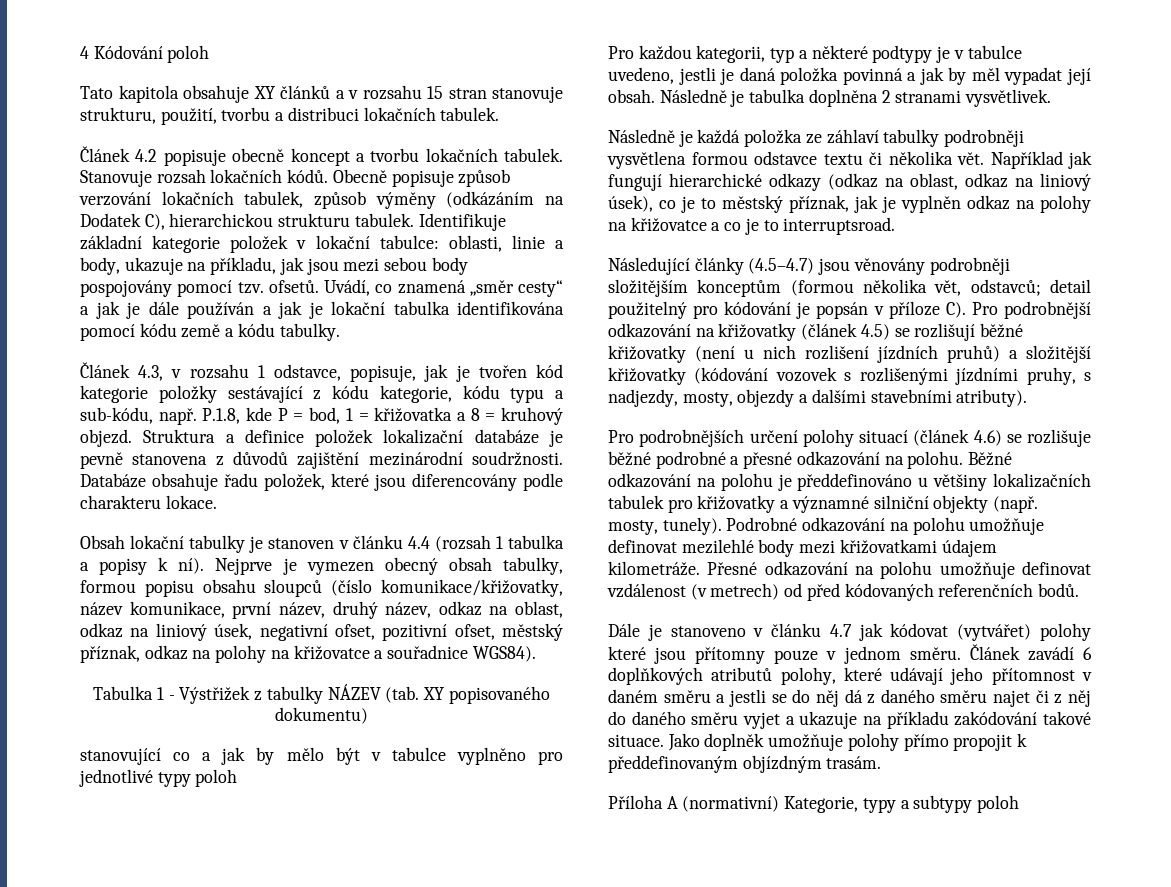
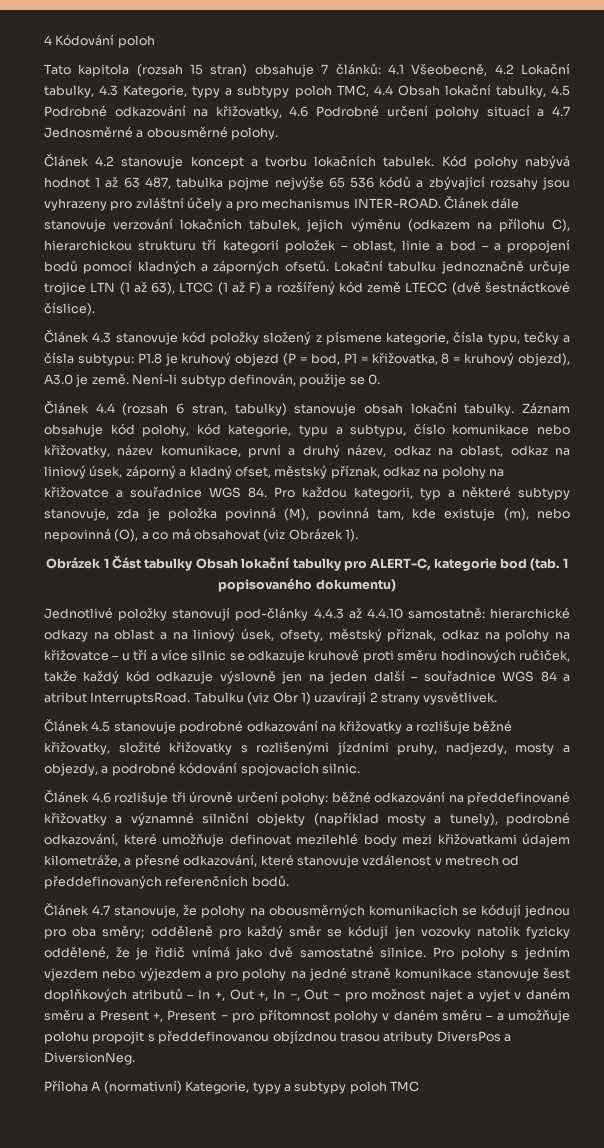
[183,85,563,103] [80,107,500,125] obsahuje XY článků a v rozsahu 15 stran stanovuje strukturu, použití, tvorbu a distribuci lokačních tabulek. -> [136,63,571,77] [44,84,570,98] [44,105,571,119] [44,126,279,140] (rozsah 15 stran) obsahuje 7 článků: 4.1 Všeobecně, 4.2 Lokační tabulky, 4.3 Kategorie, typy a subtypy poloh TMC, 4.4 Obsah lokační tabulky, 4.5 Podrobné odkazování na křižovatky, 4.6 Podrobné určení polohy situací a 4.7 Jednosměrné a obousměrné polohy.
[163,148,285,166] popisuje obecně -> [121,156,184,169] stanovuje
[80,169,511,187] [79,191,564,209] [80,213,506,231] [80,235,564,253] [80,257,468,275] [80,279,563,297] [80,301,564,319] [80,323,340,341] [80,362,563,382] [80,385,564,403] [80,407,563,425] [80,429,563,447] [80,451,563,469] [80,473,563,491] [80,495,217,509] [80,535,565,553] [80,557,563,575] [80,579,563,597] Stanovuje rozsah lokačních kódů. Obecně popisuje způsob verzování lokačních tabulek, způsob výměny (odkázáním na Dodatek C), hierarchickou strukturu tabulek. Identifikuje základní kategorie položek v lokační tabulce: oblasti, linie a body, ukazuje na příkladu, jak jsou mezi sebou body pospojovány pomocí tzv. ofsetů. Uvádí, co znamená „směr cesty“ a jak je dále používán a jak je lokační tabulka identifikována pomocí kódu země a kódu tabulky. // Článek 4.3, v rozsahu 1 odstavce, popisuje, jak je tvořen kód kategorie položky sestávající z kódu kategorie, kódu typu a sub-kódu, např. P.1.8, kde P = bod, 1 = křižovatka a 8 = kruhový objezd. Struktura a definice položek lokalizační databáze je pevně stanovena z důvodů zajištění mezinárodní soudržnosti. Databáze obsahuje řadu položek, které jsou diferencovány podle charakteru lokace. // Obsah lokační tabulky je stanoven v článku 4.4 (rozsah 1 tabulka a popisy k ní). Nejprve je vymezen obecný obsah tabulky, formou popisu obsahu sloupců (číslo komunikace/křižovatky, -> [441,155,570,169] [44,176,570,190] [44,196,520,211] [44,218,570,232] [44,239,571,253] [44,260,570,274] [44,281,570,295] [44,302,95,316] [44,330,570,345] [44,352,570,366] [44,373,380,387] [44,401,570,416] [44,423,571,437] [44,444,110,458] Kód polohy nabývá hodnot 1 až 63 487, tabulka pojme nejvýše 65 536 kódů a zbývající rozsahy jsou vyhrazeny pro zvláštní účely a pro mechanismus INTER-ROAD. Článek dále stanovuje verzování lokačních tabulek, jejich výměnu (odkazem na přílohu C), hierarchickou strukturu tří kategorií položek – oblast, linie a bod – a propojení bodů pomocí kladných a záporných ofsetů. Lokační tabulku jednoznačně určuje trojice LTN (1 až 63), LTCC (1 až F) a rozšířený kód země LTECC (dvě šestnáctkové číslice). // Článek 4.3 stanovuje kód položky složený z písmene kategorie, čísla typu, tečky a čísla subtypu: P1.8 je kruhový objezd (P = bod, P1 = křižovatka, 8 = kruhový objezd), A3.0 je země. Není-li subtyp definován, použije se 0. // Článek 4.4 (rozsah 6 stran, tabulky) stanovuje obsah lokační tabulky. Záznam obsahuje kód polohy, kód kategorie, typu a subtypu, číslo komunikace nebo křižovatky,
[278,602,325,618] název, -> [288,448,296,456] a
[259,624,448,641] negativní ofset, pozitivní -> [125,465,232,479] záporný a kladný
[472,646,536,662] [93,684,550,704] [275,707,368,724] [80,747,563,765] [79,769,238,787] WGS84). // Tabulka 1 - Výstřižek z tabulky NÁZEV (tab. XY popisovaného dokumentu) // stanovující co a jak by mělo být v tabulce vyplněno pro jednotlivé typy poloh // -> [209,487,267,498] WGS 84.
[872,45,1022,63] [608,67,1091,85] [608,89,1052,107] [608,129,1025,147] [607,151,1092,169] [608,173,1091,191] [608,195,1091,213] [608,217,896,235] [608,257,1010,275] [608,279,1091,297] [608,301,1091,319] [608,323,1024,341] [608,345,1091,363] [608,367,1091,385] [608,389,1028,407] [608,429,1091,447] [608,451,1013,469] [608,473,1091,491] [608,495,693,513] podtypy je v tabulce uvedeno, jestli je daná položka povinná a jak by měl vypadat její obsah. Následně je tabulka doplněna 2 stranami vysvětlivek. // Následně je každá položka ze záhlaví tabulky podrobněji vysvětlena formou odstavce textu či několika vět. Například jak fungují hierarchické odkazy (odkaz na oblast, odkaz na liniový úsek), co je to městský příznak, jak je vyplněn odkaz na polohy na křižovatce a co je to interruptsroad. // Následující články (4.5–4.7) jsou věnovány podrobněji složitějším konceptům (formou několika vět, odstavců; detail použitelný pro kódování je popsán v příloze C). Pro podrobnější odkazování na křižovatky (článek 4.5) se rozlišují běžné křižovatky (není u nich rozlišení jízdních pruhů) a složitější křižovatky (kódování vozovek s rozlišenými jízdními pruhy, s nadjezdy, mosty, objezdy a dalšími stavebními atributy). // Pro podrobnějších určení polohy situací (článek 4.6) se rozlišuje běžné podrobné a přesné odkazování na polohu. Běžné odkazování na polohu je předdefinováno u většiny lokalizačních tabulek pro -> [518,487,570,500] [44,507,570,521] [44,528,358,542] [46,555,568,571] [218,578,396,592] [44,607,570,621] [44,628,570,642] [44,649,570,663] [44,670,570,684] [44,691,498,705] [44,719,513,734] [44,741,570,755] [44,762,360,776] [44,790,570,805] subtypy stanovuje, zda je položka povinná (M), povinná tam, kde existuje (m), nebo nepovinná (O), a co má obsahovat (viz Obrázek 1). // Obrázek 1 Část tabulky Obsah lokační tabulky pro ALERT-C, kategorie bod (tab. 1 popisovaného dokumentu) // Jednotlivé položky stanovují pod-články 4.4.3 až 4.4.10 samostatně: hierarchické odkazy na oblast a na liniový úsek, ofsety, městský příznak, odkaz na polohy na křižovatce – u tří a více silnic se odkazuje kruhově proti směru hodinových ručiček, takže každý kód odkazuje výslovně jen na jeden další – souřadnice WGS 84 a atribut InterruptsRoad. Tabulku (viz Obr 1) uzavírají 2 strany vysvětlivek. // Článek 4.5 stanovuje podrobné odkazování na křižovatky a rozlišuje běžné křižovatky, složité křižovatky s rozlišenými jízdními pruhy, nadjezdy, mosty a objezdy, a podrobné kódování spojovacích silnic. // Článek 4.6 rozlišuje tři úrovně určení polohy: běžné odkazování na předdefinované
[993,496,1039,513] [608,517,965,535] (např. mosty, tunely). Podrobné odkazování na polohu -> [313,812,570,826] [44,833,157,846] (například mosty a tunely), podrobné odkazování, které
[608,561,1091,579] [607,583,1080,601] [608,623,1091,641] [608,644,1092,664] [608,667,1092,685] [608,689,1091,707] [608,711,1091,729] [608,733,1028,751] [608,755,882,773] kilometráže. Přesné odkazování na polohu umožňuje definovat vzdálenost (v metrech) od před kódovaných referenčních bodů. // Dále je stanoveno v článku 4.7 jak kódovat (vytvářet) polohy které jsou přítomny pouze v jednom směru. Článek zavádí 6 doplňkových atributů polohy, které udávají jeho přítomnost v daném směru a jestli se do něj dá z daného směru najet či z něj do daného směru vyjet a ukazuje na příkladu zakódování takové situace. Jako doplněk umožňuje polohy přímo propojit k předdefinovaným objízdným trasám. -> [44,854,520,868] [44,875,289,889] [44,903,570,918] [44,925,571,939] [44,946,570,960] [44,967,570,981] [44,988,570,1002] [44,1009,570,1023] [44,1030,511,1044] [44,1052,135,1065] kilometráže, a přesné odkazování, které stanovuje vzdálenost v metrech od předdefinovaných referenčních bodů. // Článek 4.7 stanovuje, že polohy na obousměrných komunikacích se kódují jednou pro oba směry; odděleně pro každý směr se kódují jen vozovky natolik fyzicky oddělené, že je řidič vnímá jako dvě samostatné silnice. Pro polohy s jedním vjezdem nebo výjezdem a pro polohy na jedné straně komunikace stanovuje šest doplňkových atributů – In +, Out +, In −, Out − pro možnost najet a vyjet v daném směru a Present +, Present − pro přítomnost polohy v daném směru – a umožňuje polohu propojit s předdefinovanou objízdnou trasou atributy DiversPos a DiversionNeg.
(1020, 804) none -> [390,1081,419,1092] TMC

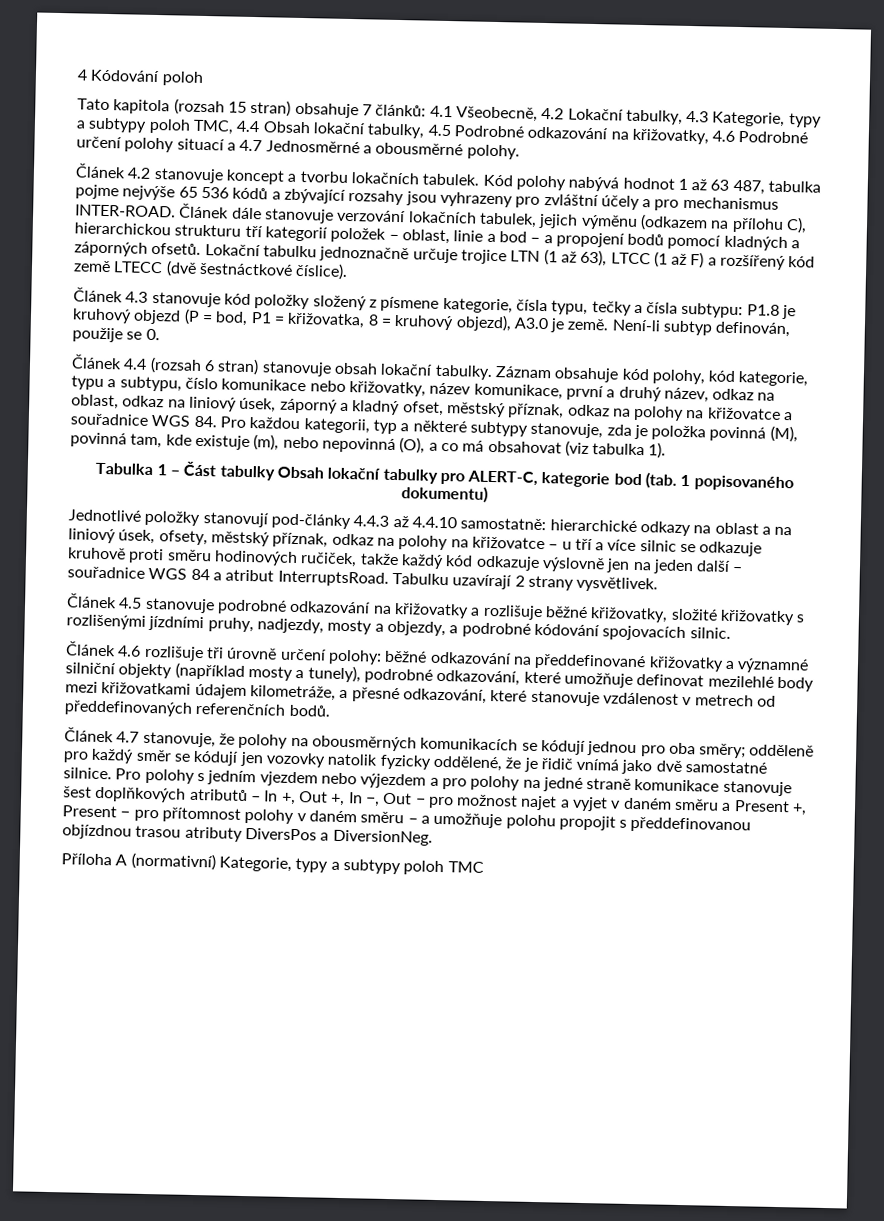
[191,403,287,416] stran, tabulky) -> [217,358,260,376] stran)
[288,528,343,540] Obrázek -> [592,443,646,456] tabulka
[46,557,109,569] Obrázek 1 -> [95,462,180,476] Tabulka 1 –
[247,692,311,705] (viz Obr 1) -> (449, 579) none

